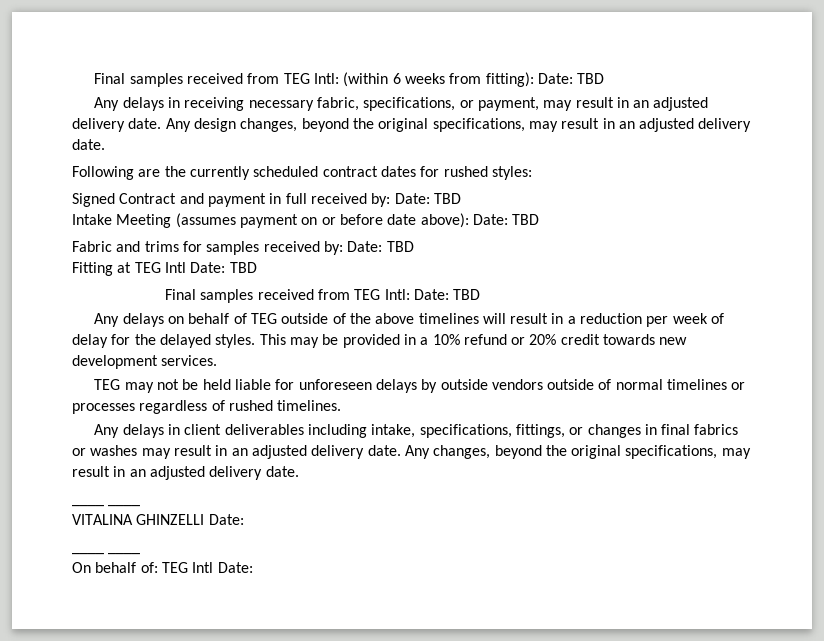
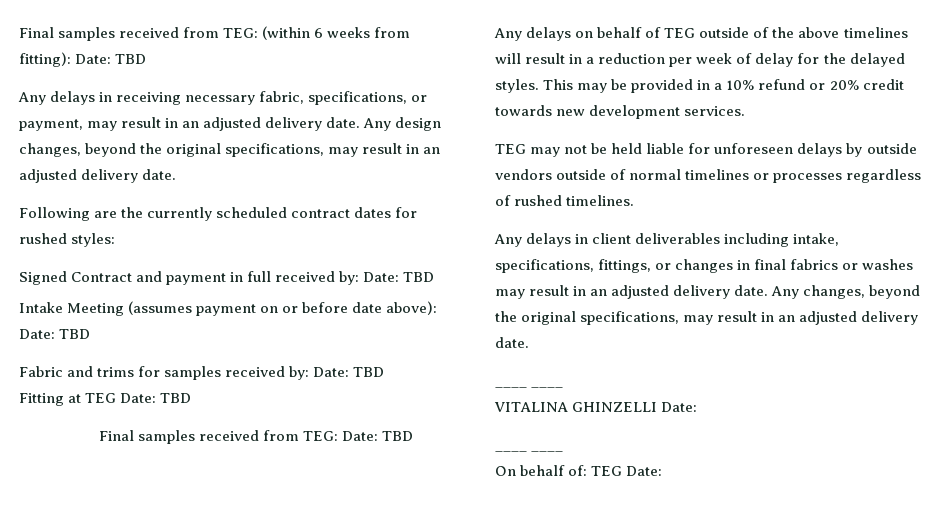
[94,73,339,87] Final samples received from TEG Intl: -> [19,27,259,41] Final samples received from TEG:
[164,262,186,273] Intl -> (117, 398) none
[354,289,410,300] TEG Intl: -> [302,431,338,441] TEG:
[192,562,214,573] Intl -> (623, 471) none

